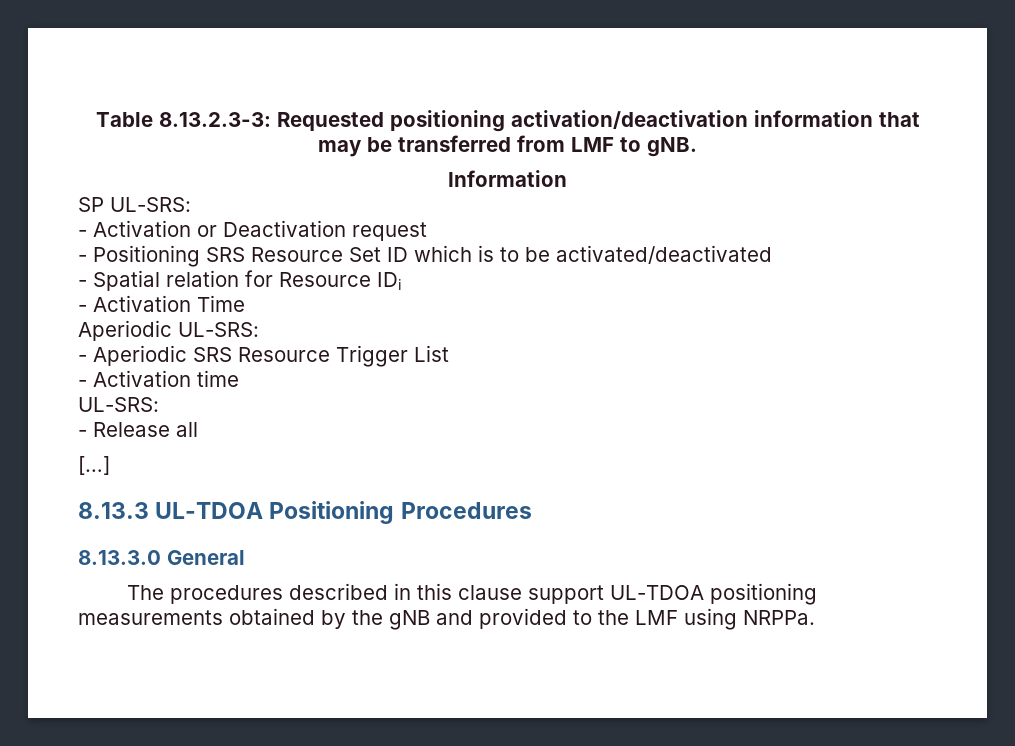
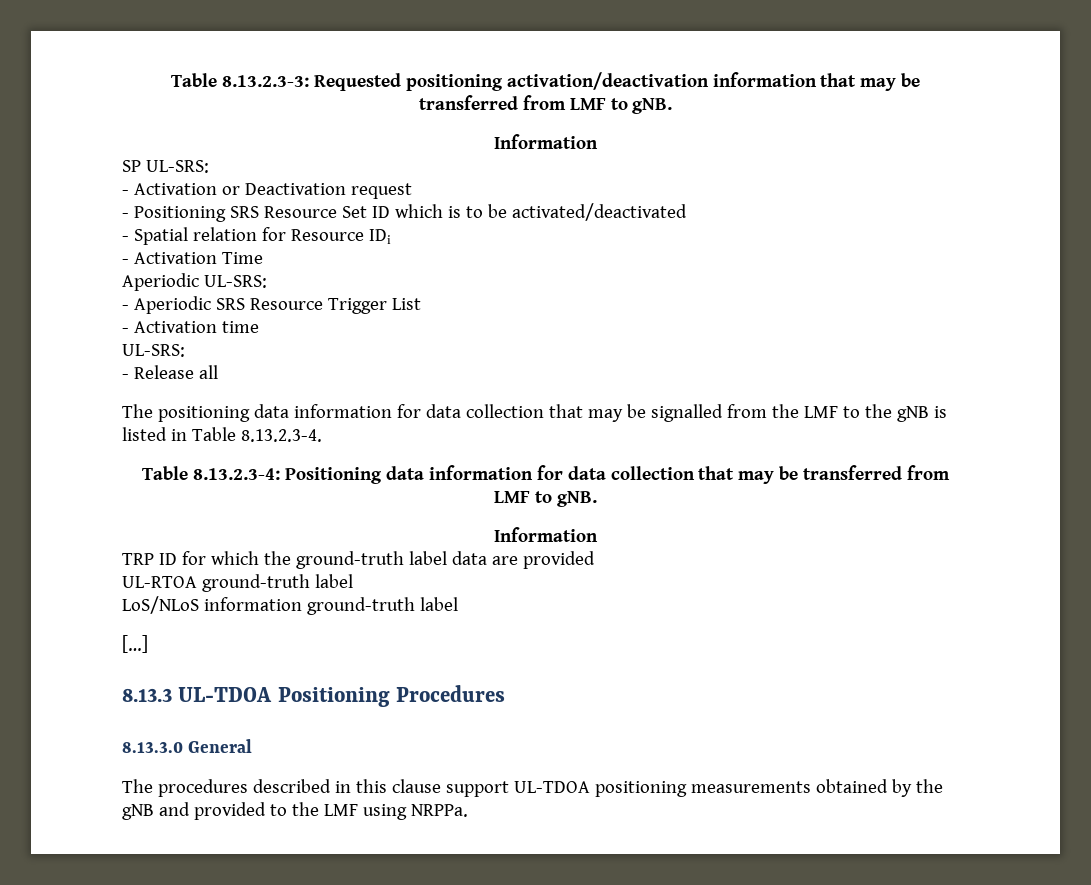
(198, 429) none -> [122,404,947,422] [122,427,322,442] [141,465,951,484] [494,491,597,507] [494,527,598,542] [122,551,595,569] [122,574,353,592] [122,596,458,615] // The positioning data information for data collection that may be signalled from the LMF to the gNB is listed in Table 8.13.2.3-4. // Table 8.13.2.3-4: Positioning data information for data collection that may be transferred from LMF to gNB. // Information // TRP ID for which the ground-truth label data are provided // UL-RTOA ground-truth label // LoS/NLoS information ground-truth label

